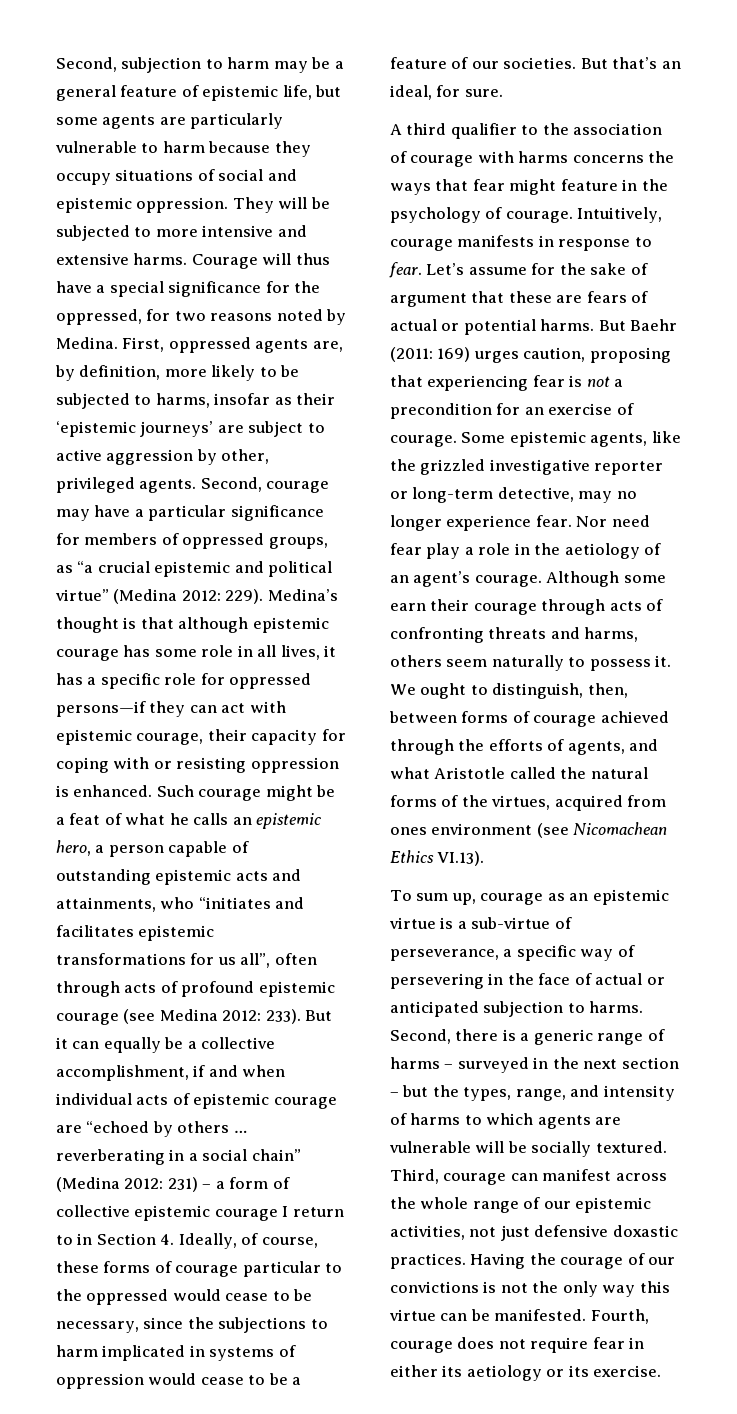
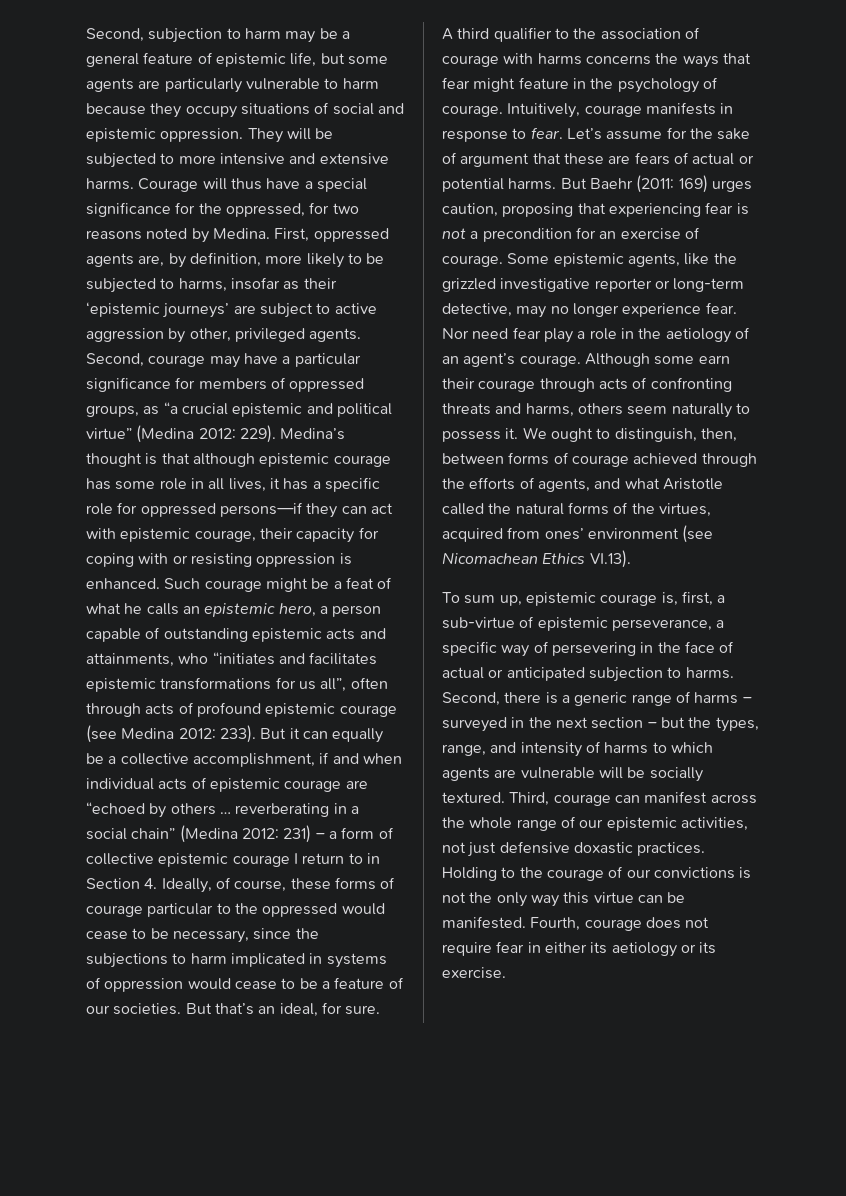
[390,827,427,835] ones -> [544,528,584,540] ones’
[480,889,669,905] [389,917,454,929] courage as an epistemic virtue is -> [525,591,713,606] epistemic courage is, first,
(572, 923) none -> [537,617,608,631] epistemic
[470,1253,526,1269] Having -> [442,867,516,881] Holding to

